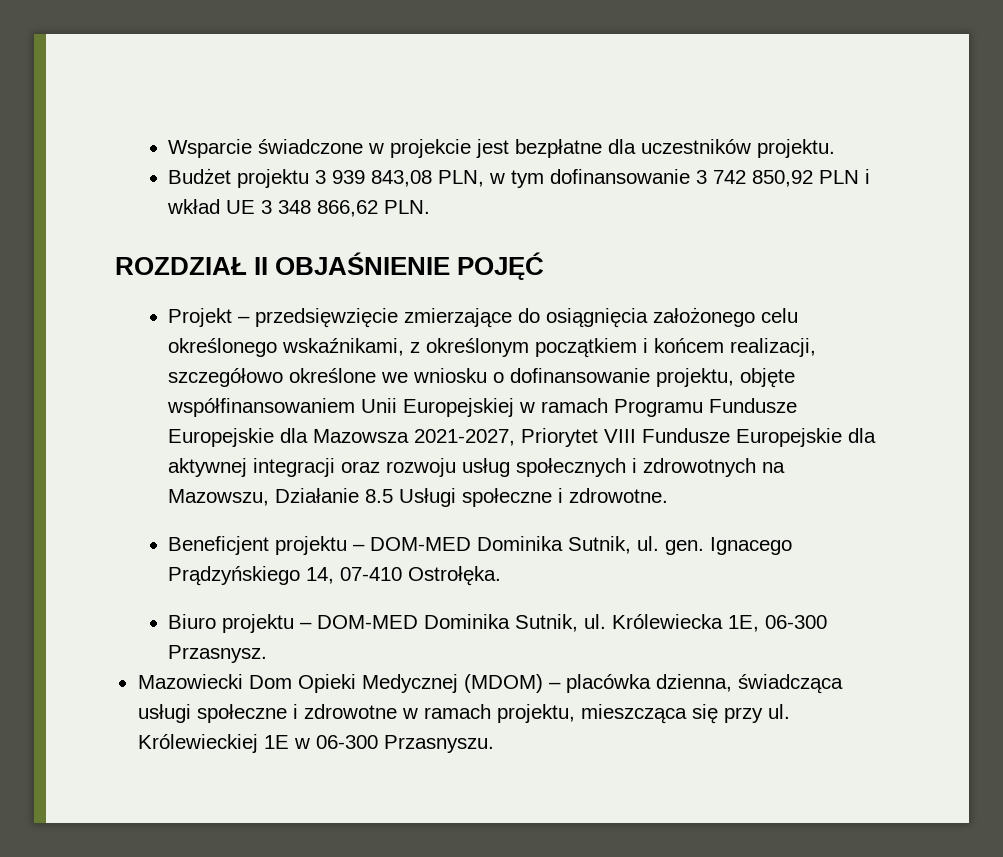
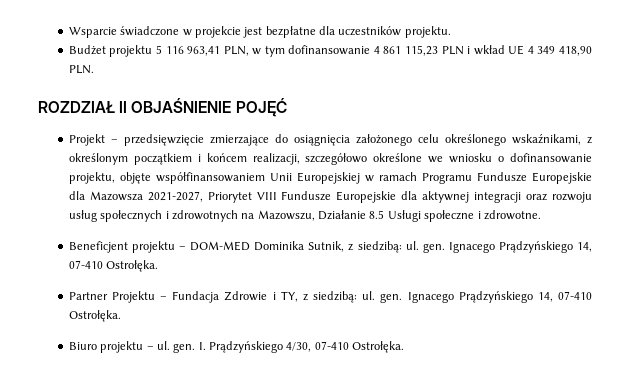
[315,170,433,187] 3 939 843,08 -> [155,45,221,56] 5 116 963,41
[696,170,814,187] 3 742 850,92 -> [373,45,439,56] 4 861 115,23
[261,200,379,217] 3 348 866,62 -> [527,46,593,56] 4 349 418,90
(632, 545) none -> [348,241,593,253] [68,260,159,272] [68,291,358,303] z siedzibą: ul. gen. Ignacego Prądzyńskiego 14, 07-410 Ostrołęka. // Partner Projektu – Fundacja Zdrowie i TY, z siedzibą:
[317,614,828,632] [168,645,268,663] [137,674,843,694] [137,704,790,724] [137,734,494,753] DOM-MED Dominika Sutnik, ul. Królewiecka 1E, 06-300 Przasnysz. // Mazowiecki Dom Opieki Medycznej (MDOM) – placówka dzienna, świadcząca usługi społeczne i zdrowotne w ramach projektu, mieszcząca się przy ul. Królewieckiej 1E w 06-300 Przasnyszu. -> [156,341,405,353] ul. gen. I. Prądzyńskiego 4/30, 07-410 Ostrołęka.

